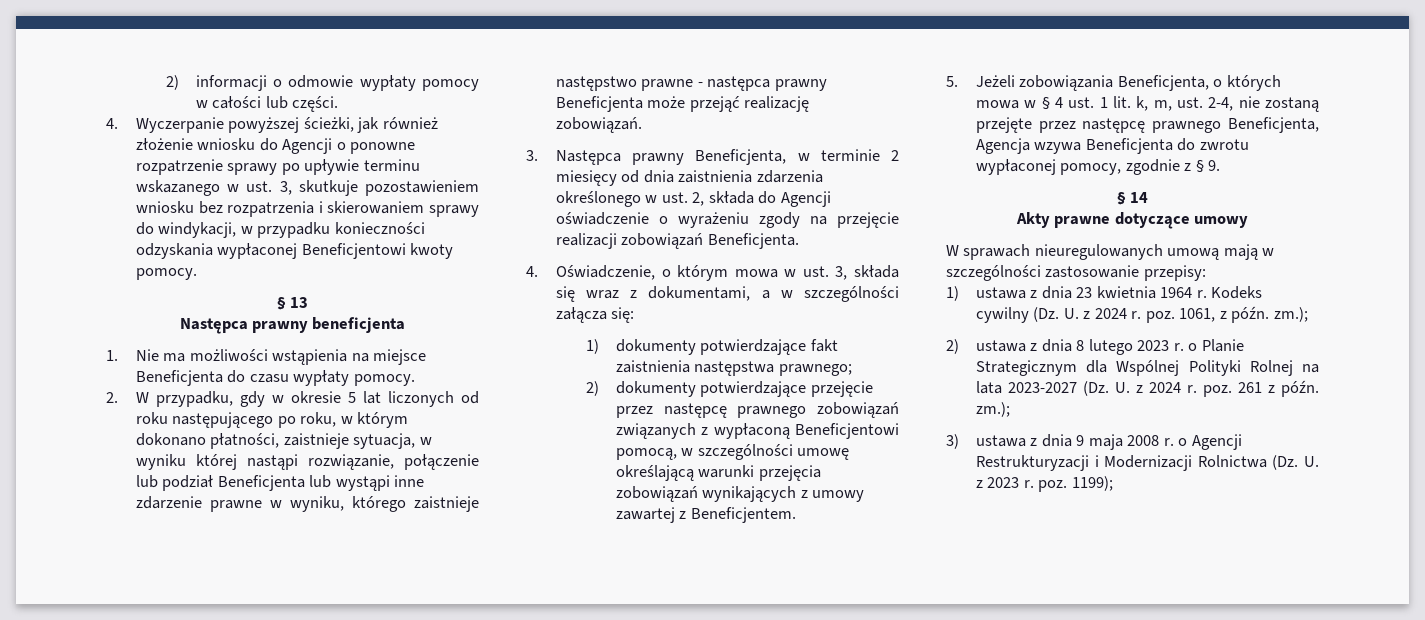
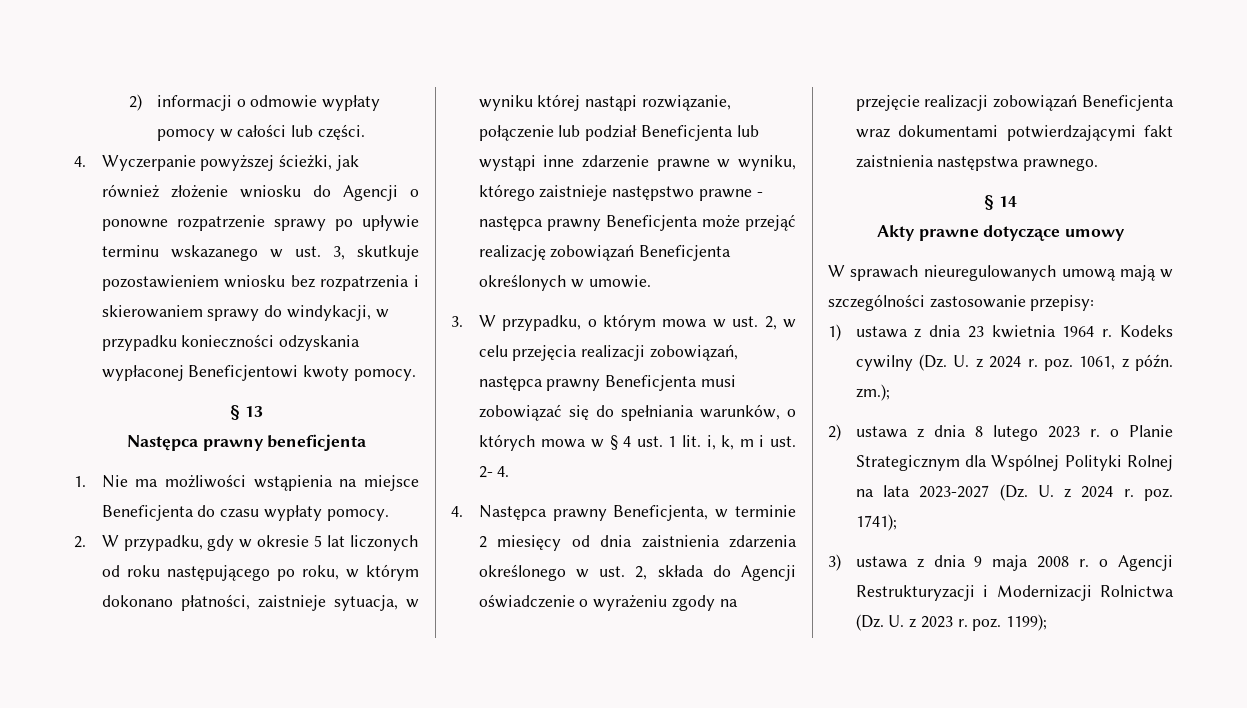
[555,117,642,133] [526,150,538,161] zobowiązań. // 3. -> [550,244,732,261] [478,274,652,291] [451,314,796,331] [478,344,738,361] [478,375,736,391] [478,404,796,421] [478,434,796,451] [478,466,510,478] [451,506,463,517] zobowiązań Beneficjenta określonych w umowie. // 3. W przypadku, o którym mowa w ust. 2, w celu przejęcia realizacji zobowiązań, następca prawny Beneficjenta musi zobowiązać się do spełniania warunków, o których mowa w § 4 ust. 1 lit. i, k, m i ust. 2- 4. // 4.
[707,233,799,249] [526,265,899,281] [555,286,899,302] [555,307,635,323] [585,339,838,355] [615,360,852,376] [585,381,873,397] [615,402,899,418] [615,423,899,439] [615,444,850,460] [615,465,821,481] [615,486,865,502] [615,507,796,523] [946,75,1281,91] [975,96,1319,112] [975,117,1319,133] [975,138,1249,154] [975,159,1221,175] Beneficjenta. // 4. Oświadczenie, o którym mowa w ust. 3, składa się wraz z dokumentami, a w szczególności załącza się: // 1) dokumenty potwierdzające fakt zaistnienia następstwa prawnego; // 2) dokumenty potwierdzające przejęcie przez następcę prawnego zobowiązań związanych z wypłaconą Beneficjentowi pomocą, w szczególności umowę określającą warunki przejęcia zobowiązań wynikających z umowy zawartej z Beneficjentem. // 5. Jeżeli zobowiązania Beneficjenta, o których mowa w § 4 ust. 1 lit. k, m, ust. 2-4, nie zostaną przejęte przez następcę prawnego Beneficjenta, Agencja wzywa Beneficjenta do zwrotu wypłaconej pomocy, zgodnie z § 9. -> [1082,95,1174,111] [855,125,1173,141] [855,155,1099,171] Beneficjenta wraz dokumentami potwierdzającymi fakt zaistnienia następstwa prawnego.
[1237,380,1319,397] [975,402,1010,417] 261 z późn. zm.); -> [855,514,897,531] 1741);

